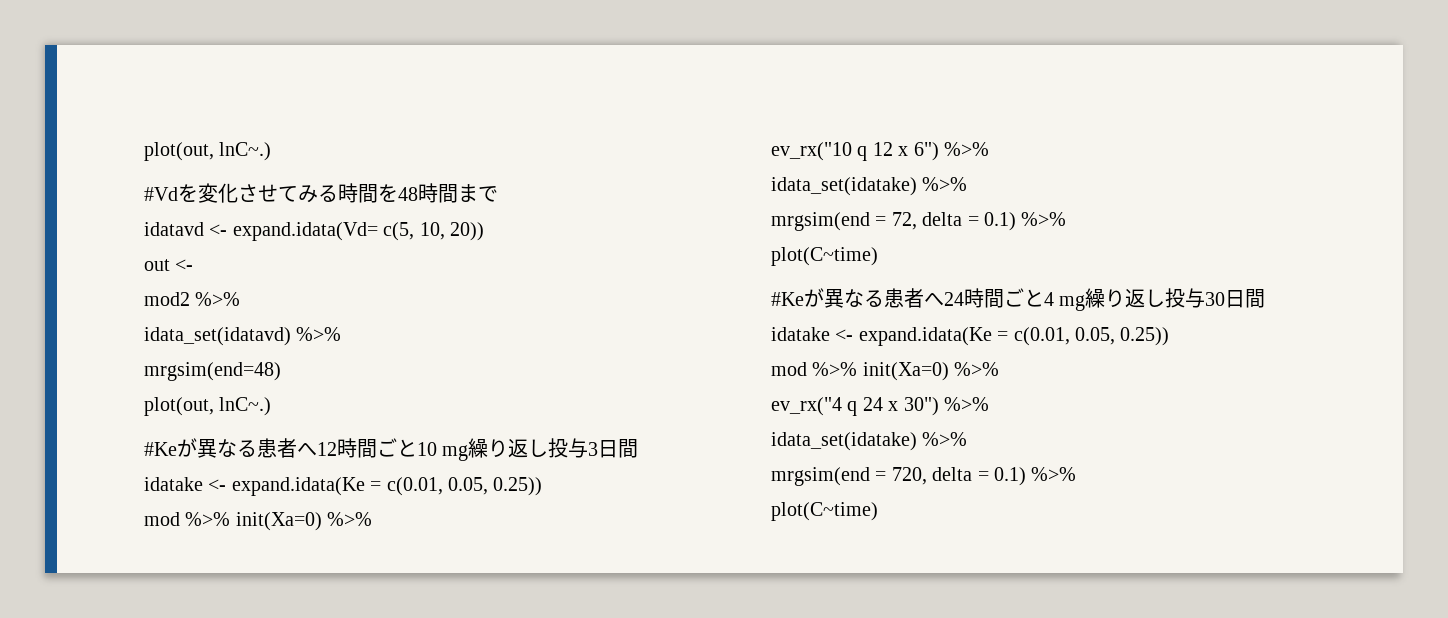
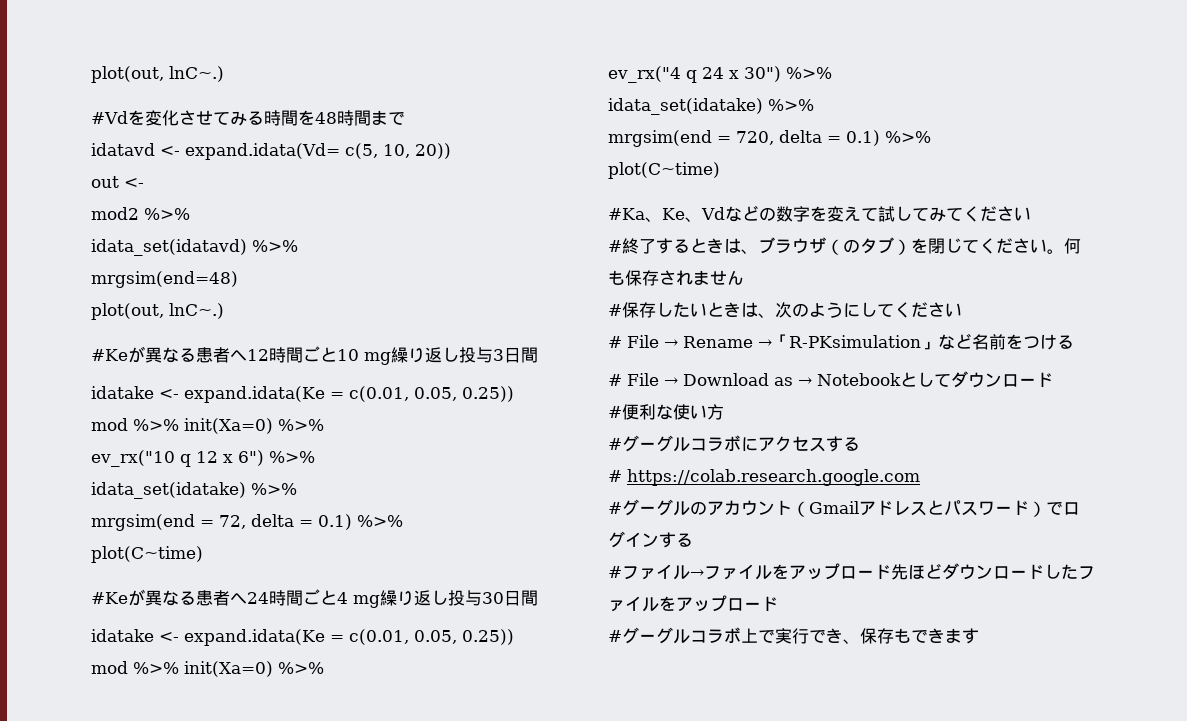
(878, 511) none -> [608,205,1031,222] [608,237,1081,255] [608,270,744,286] [608,302,962,318] [608,333,1074,350] [608,371,1053,388] [608,404,724,420] [608,435,860,452] [608,469,920,486] [608,499,1080,517] [608,531,693,548] [608,563,1095,580] [608,595,778,612] [608,627,979,644] // #Ka、Ke、Vdなどの数字を変えて試してみてください // #終了するときは、ブラウザ（のタブ）を閉じてください。何も保存されません // #保存したいときは、次のようにしてください // # File → Rename →「R-PKsimulation」など名前をつける // # File → Download as → Notebookとしてダウンロード // #便利な使い方 // #グーグルコラボにアクセスする // # https://colab.research.google.com // #グーグルのアカウント（Gmailアドレスとパスワード）でログインする // #ファイル→ファイルをアップロード先ほどダウンロードしたファイルをアップロード // #グーグルコラボ上で実行でき、保存もできます

